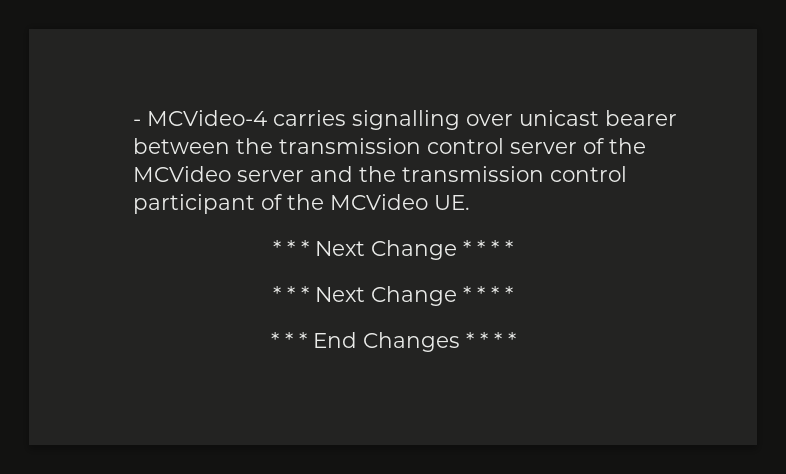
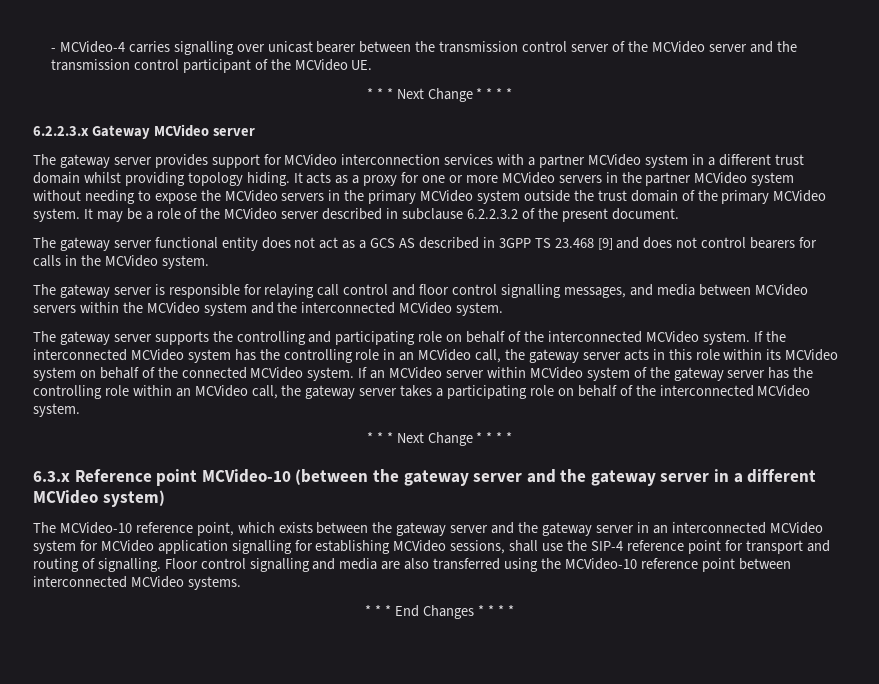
[273,286,513,306] // * * * Next Change * * * * -> [33,124,255,139] [33,154,804,168] [33,172,795,186] [33,190,827,204] [33,208,679,222] [33,237,818,251] [33,255,209,269] [33,284,808,298] [33,302,504,316] [33,331,786,345] [33,349,839,363] [33,367,814,381] [33,385,811,399] [33,403,80,417] [366,432,513,446] [33,469,817,486] [33,490,165,507] [33,522,823,536] [33,540,830,554] [33,558,791,572] [33,576,241,590] // 6.2.2.3.x Gateway MCVideo server // The gateway server provides support for MCVideo interconnection services with a partner MCVideo system in a different trust domain whilst providing topology hiding. It acts as a proxy for one or more MCVideo servers in the partner MCVideo system without needing to expose the MCVideo servers in the primary MCVideo system outside the trust domain of the primary MCVideo system. It may be a role of the MCVideo server described in subclause 6.2.2.3.2 of the present document. // The gateway server functional entity does not act as a GCS AS described in 3GPP TS 23.468 [9] and does not control bearers for calls in the MCVideo system. // The gateway server is responsible for relaying call control and floor control signalling messages, and media between MCVideo servers within the MCVideo system and the interconnected MCVideo system. // The gateway server supports the controlling and participating role on behalf of the interconnected MCVideo system. If the interconnected MCVideo system has the controlling role in an MCVideo call, the gateway server acts in this role within its MCVideo system on behalf of the connected MCVideo system. If an MCVideo server within MCVideo system of the gateway server has the controlling role within an MCVideo call, the gateway server takes a participating role on behalf of the interconnected MCVideo system. // * * * Next Change * * * * // 6.3.x Reference point MCVideo-10 (between the gateway server and the gateway server in a different MCVideo system) // The MCVideo-10 reference point, which exists between the gateway server and the gateway server in an interconnected MCVideo system for MCVideo application signalling for establishing MCVideo sessions, shall use the SIP-4 reference point for transport and routing of signalling. Floor control signalling and media are also transferred using the MCVideo-10 reference point between interconnected MCVideo systems.

